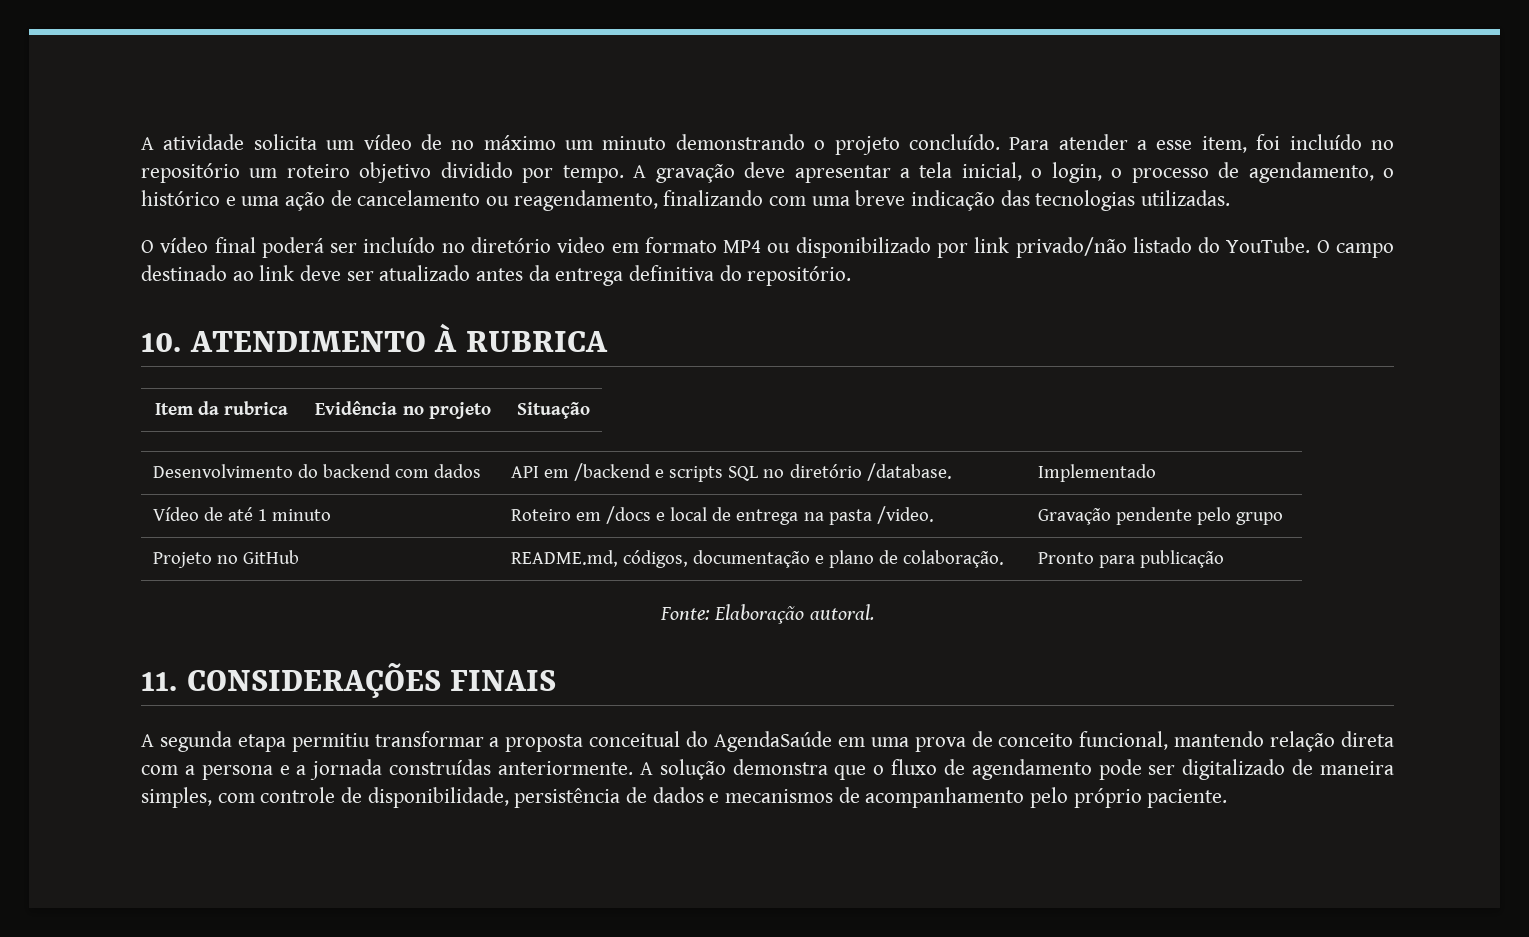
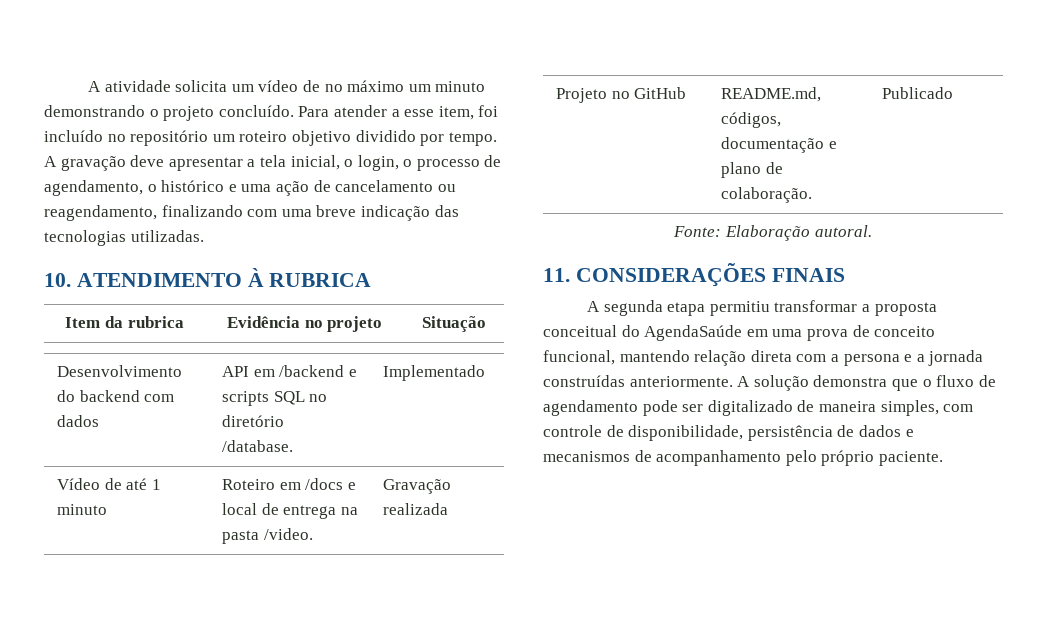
[141,237,1394,258] [141,265,852,286] // O vídeo final poderá ser incluído no diretório video em formato MP4 ou disponibilizado por link privado/não listado do YouTube. O campo destinado ao link deve ser atualizado antes da entrega definitiva do repositório. -> (204, 236) none
[1115,507,1283,525] pendente pelo grupo -> [383,503,449,515] realizada
[1037,550,1224,568] Pronto para publicação -> [882,87,954,99] Publicado

